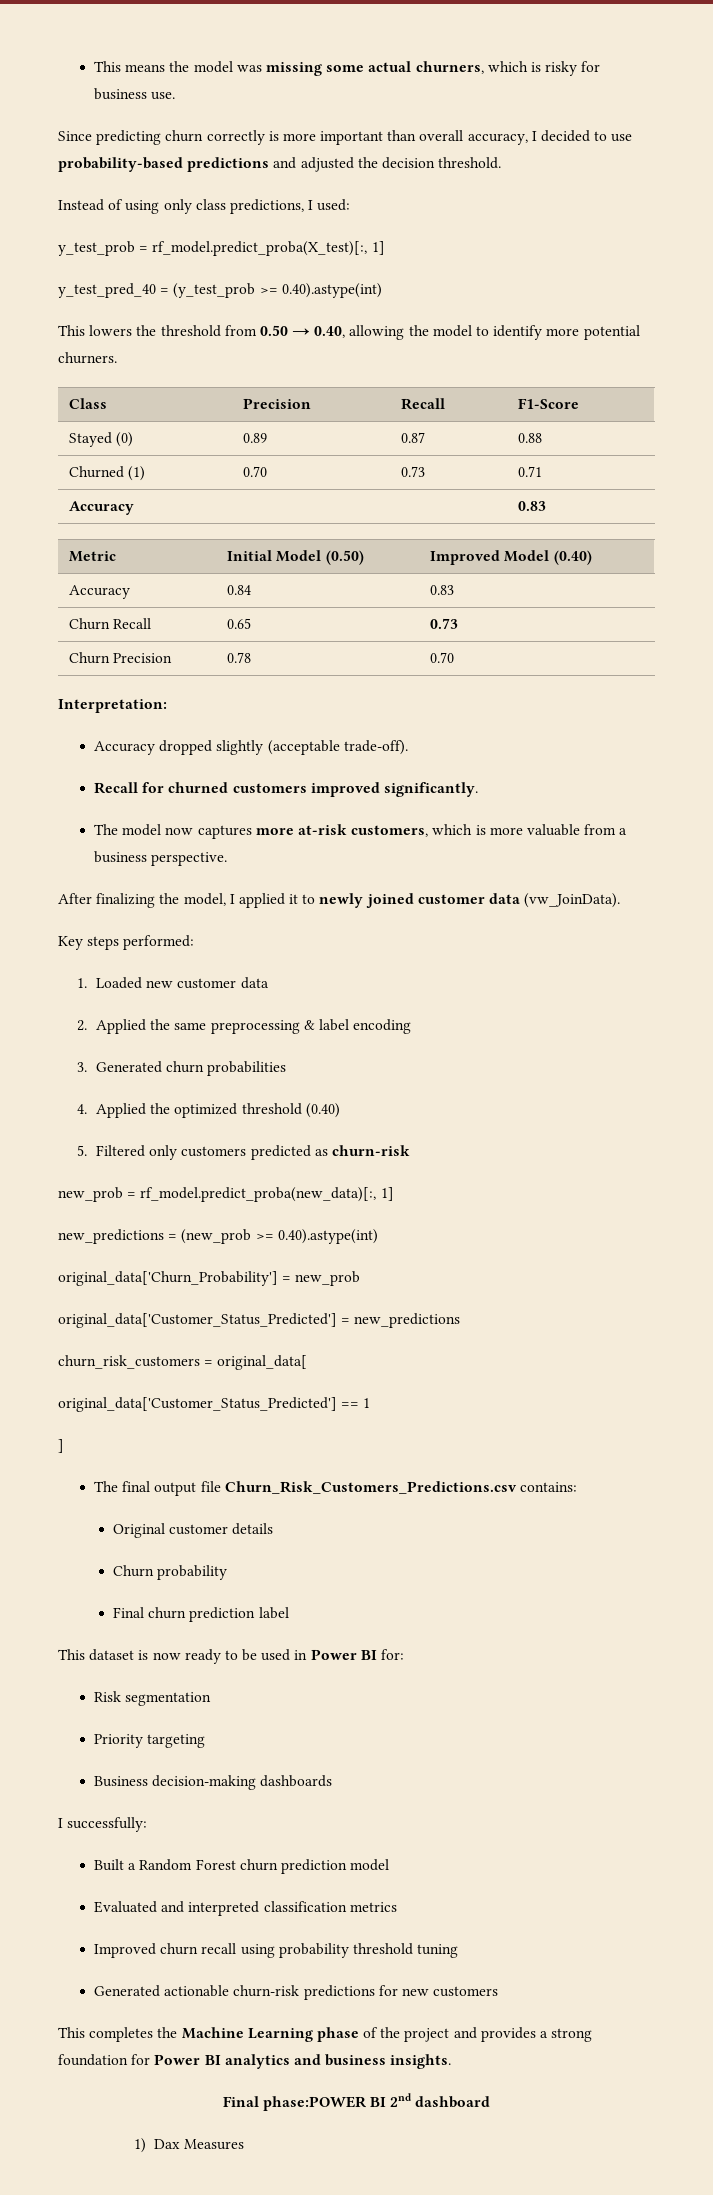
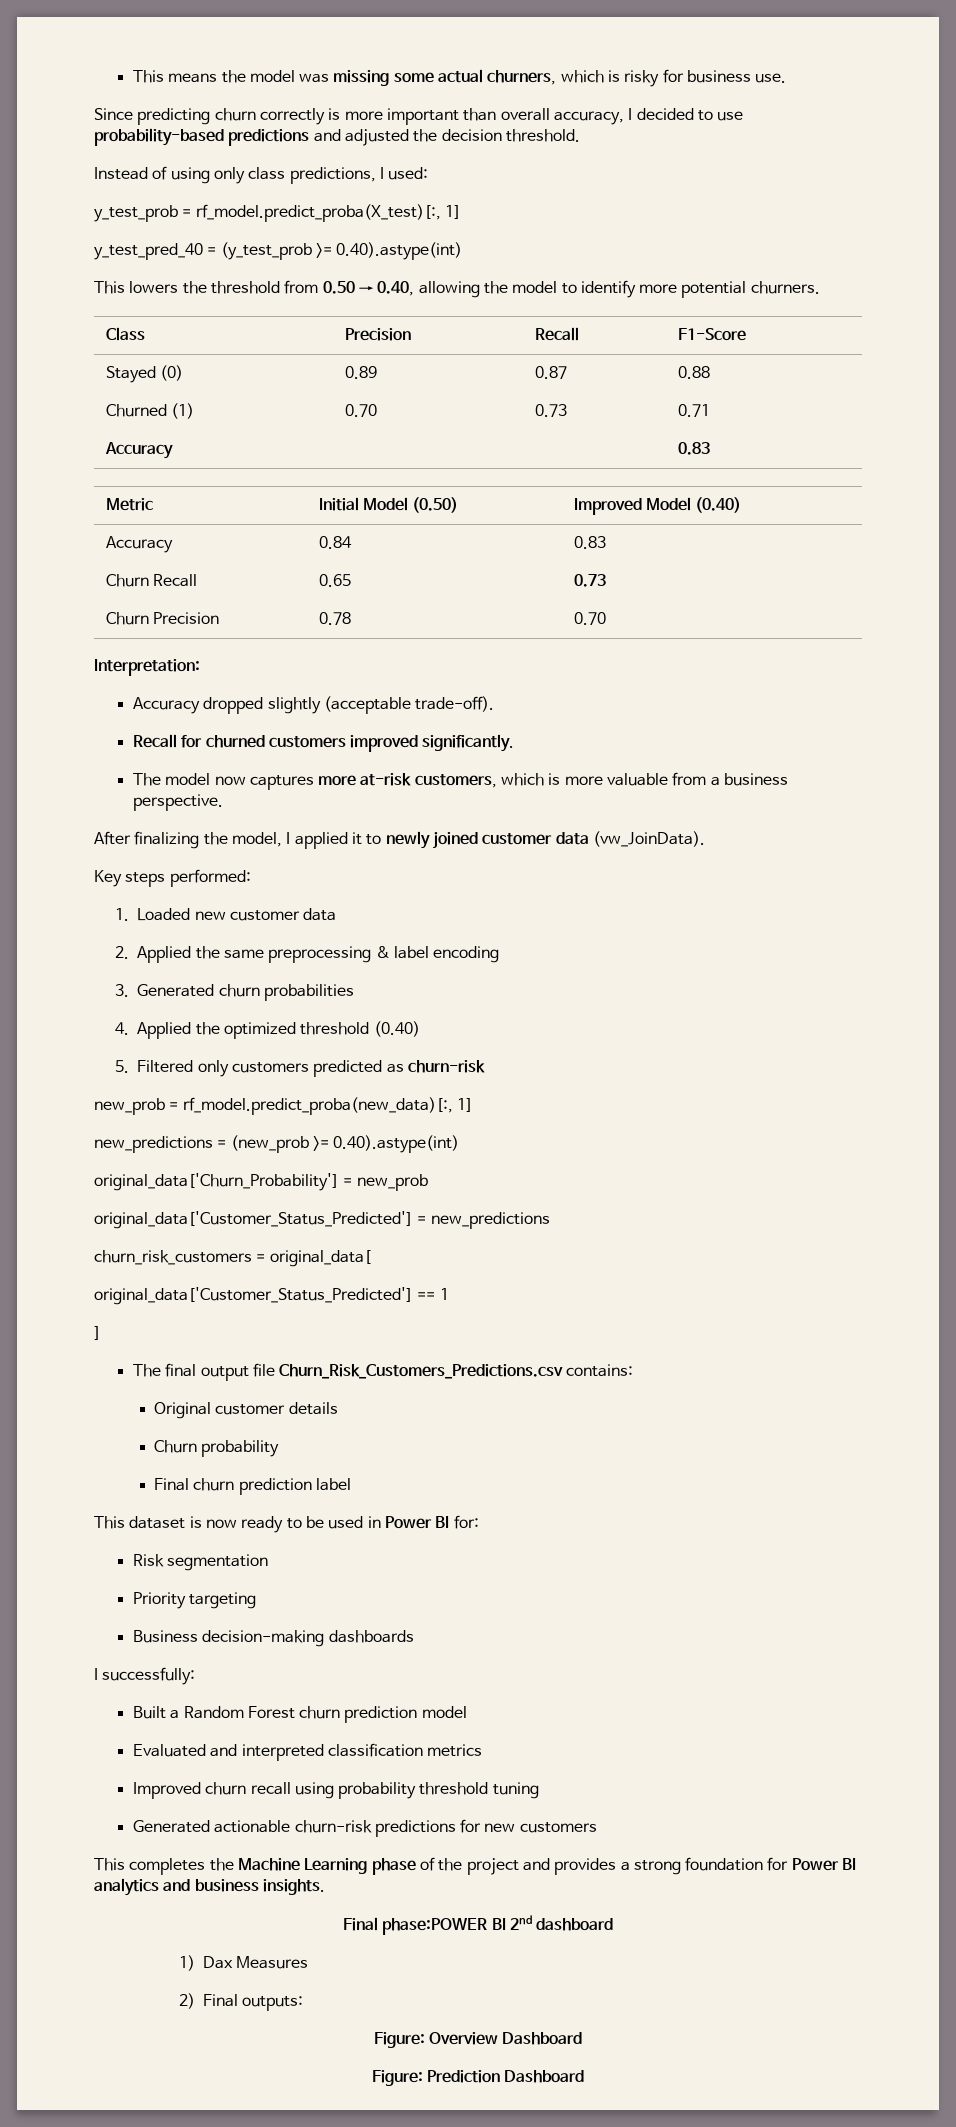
(244, 2144) none -> [179,1993,304,2011] [373,2032,583,2048] [371,2070,585,2086] // 2) Final outputs: // Figure: Overview Dashboard // Figure: Prediction Dashboard

